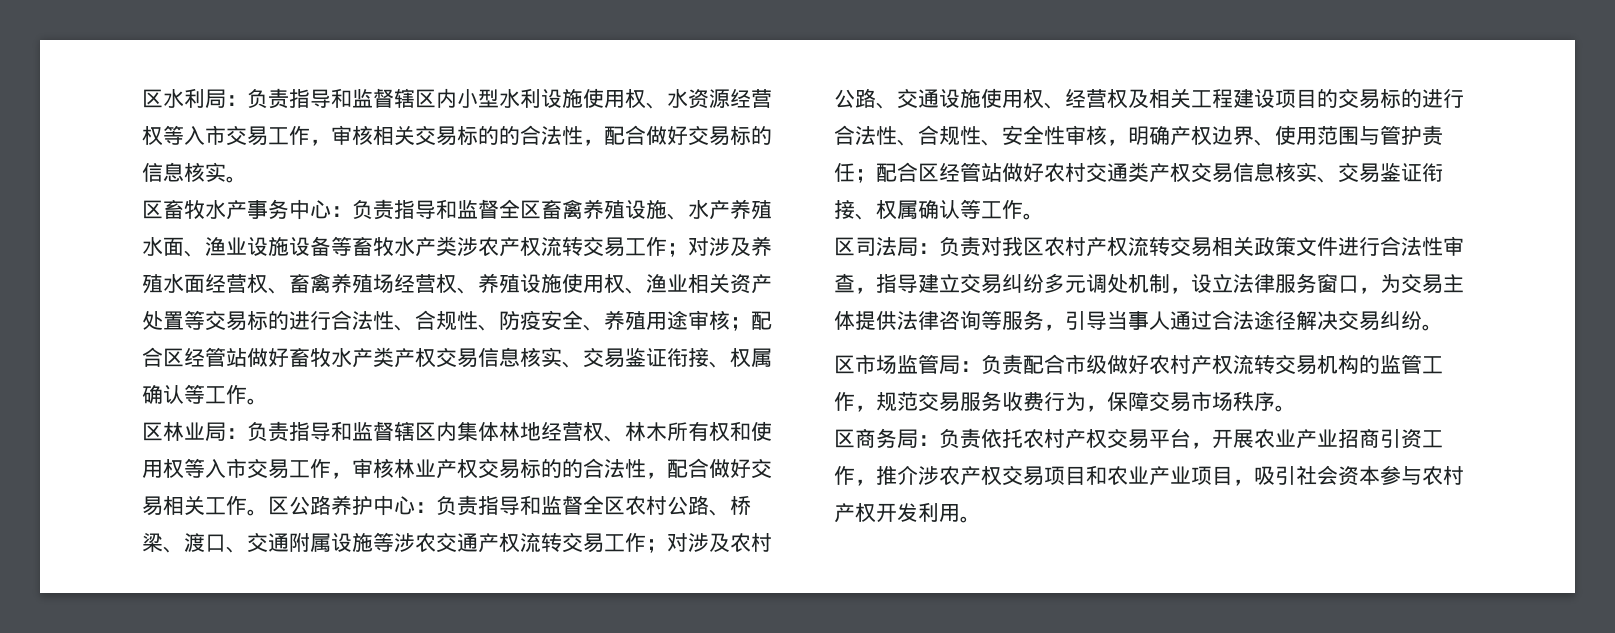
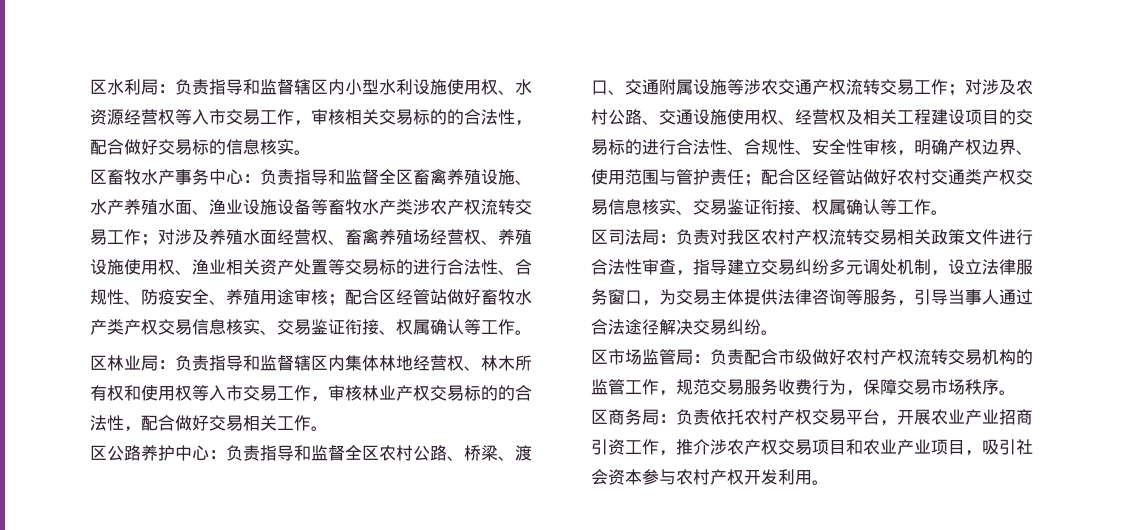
(268, 512) none -> (328, 428) //

